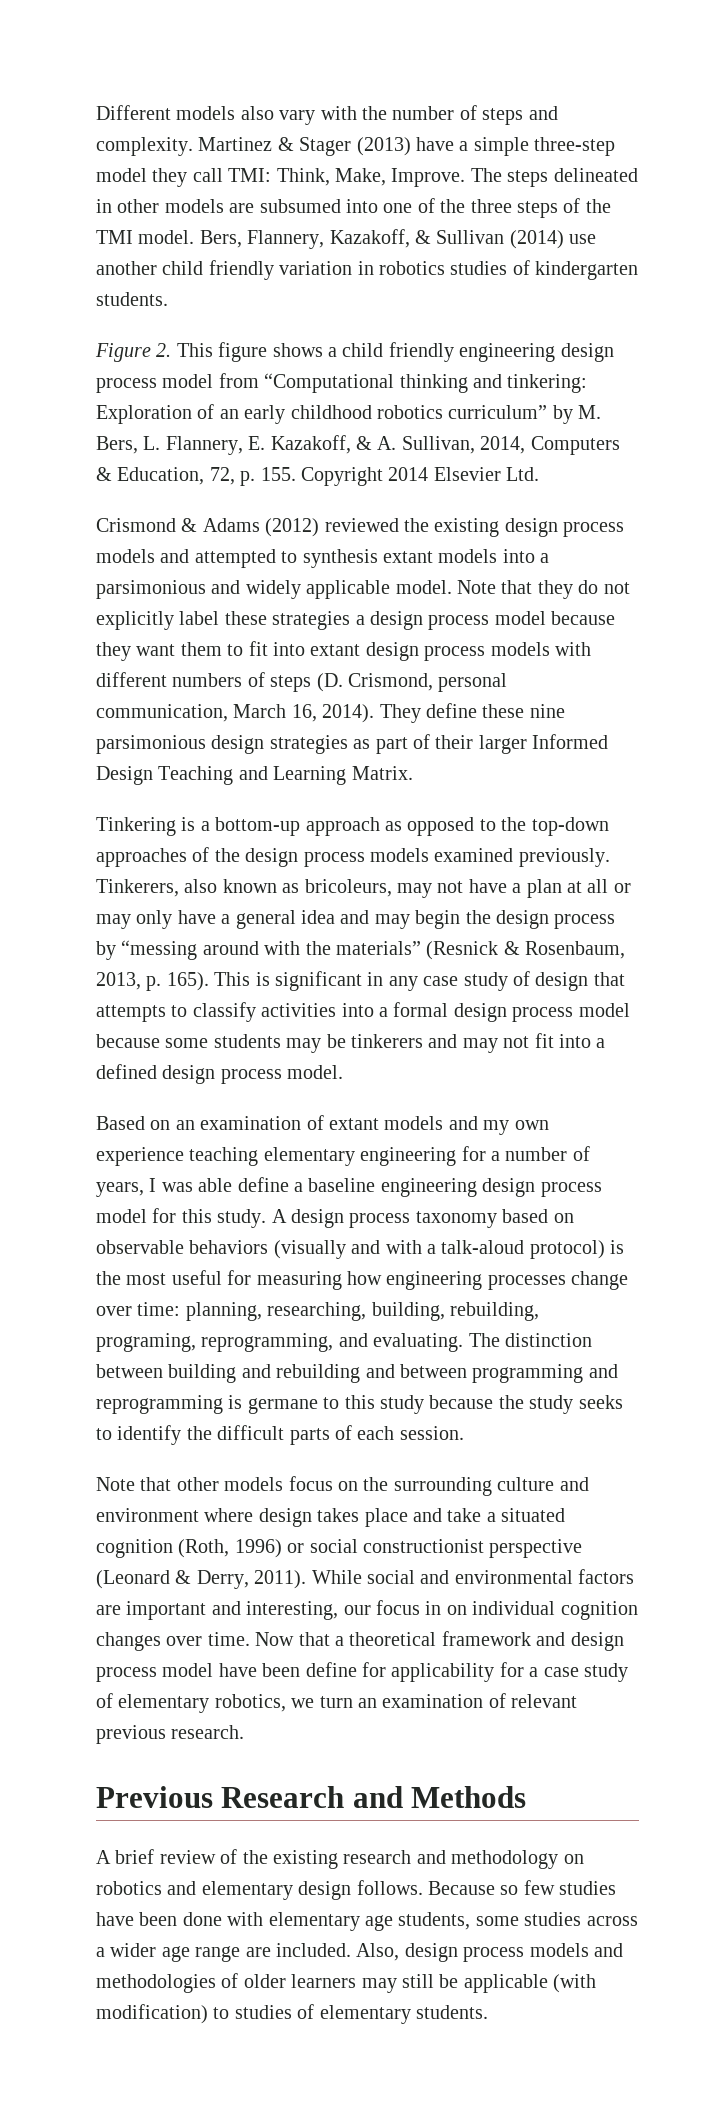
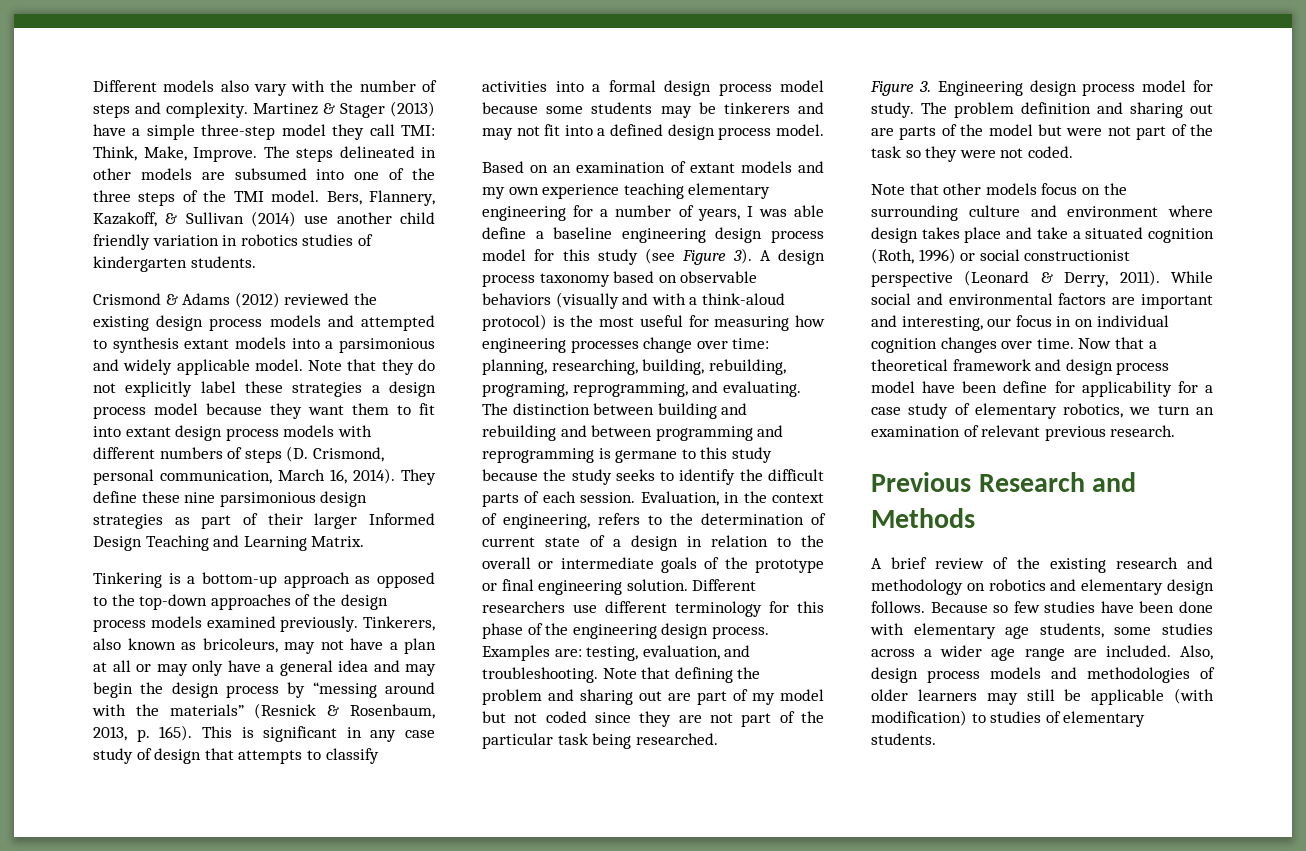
[95,342,614,362] [96,373,588,393] [96,404,602,424] [96,435,620,455] [96,467,540,486] // Figure 2. This figure shows a child friendly engineering design process model from “Computational thinking and tinkering: Exploration of an early childhood robotics curriculum” by M. Bers, L. Flannery, E. Kazakoff, & A. Sullivan, 2014, Computers & Education, 72, p. 155. Copyright 2014 Elsevier Ltd. -> (256, 262) none
[217,1209,267,1228] study. -> [597,248,752,265] study (see Figure 3).
[441,1240,525,1254] talk-aloud -> [701,293,785,305] think-aloud
(464, 1433) none -> [640,491,824,506] [482,513,826,529] [482,535,824,551] [482,557,824,573] [482,579,757,595] [482,601,824,617] [482,623,769,639] [482,645,751,661] [482,667,761,683] [482,689,824,705] [482,711,824,727] [482,733,718,749] [870,80,1213,96] [871,102,1213,118] [871,124,1213,140] [871,146,1073,162] Evaluation, in the context of engineering, refers to the determination of current state of a design in relation to the overall or intermediate goals of the prototype or final engineering solution. Different researchers use different terminology for this phase of the engineering design process. Examples are: testing, evaluation, and troubleshooting. Note that defining the problem and sharing out are part of my model but not coded since they are not part of the particular task being researched. // Figure 3. Engineering design process model for study. The problem definition and sharing out are parts of the model but were not part of the task so they were not coded.

